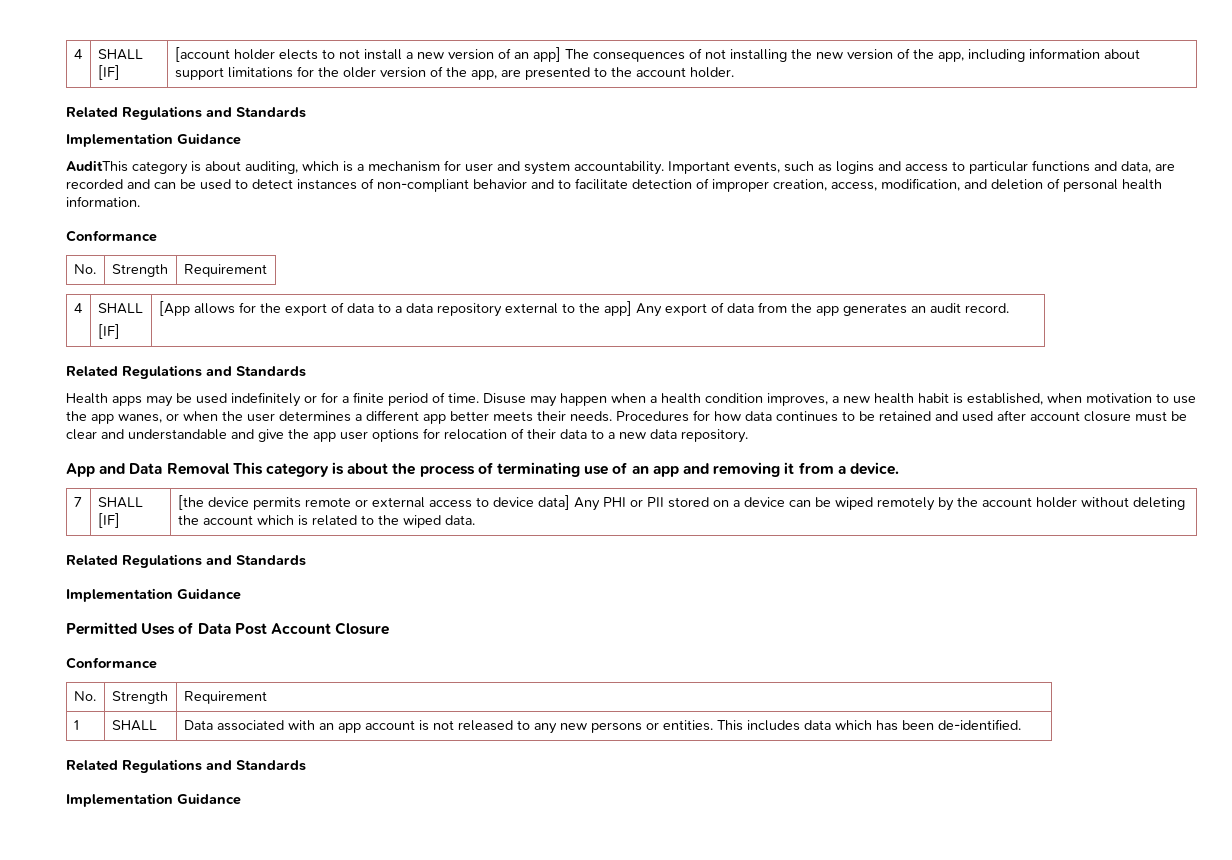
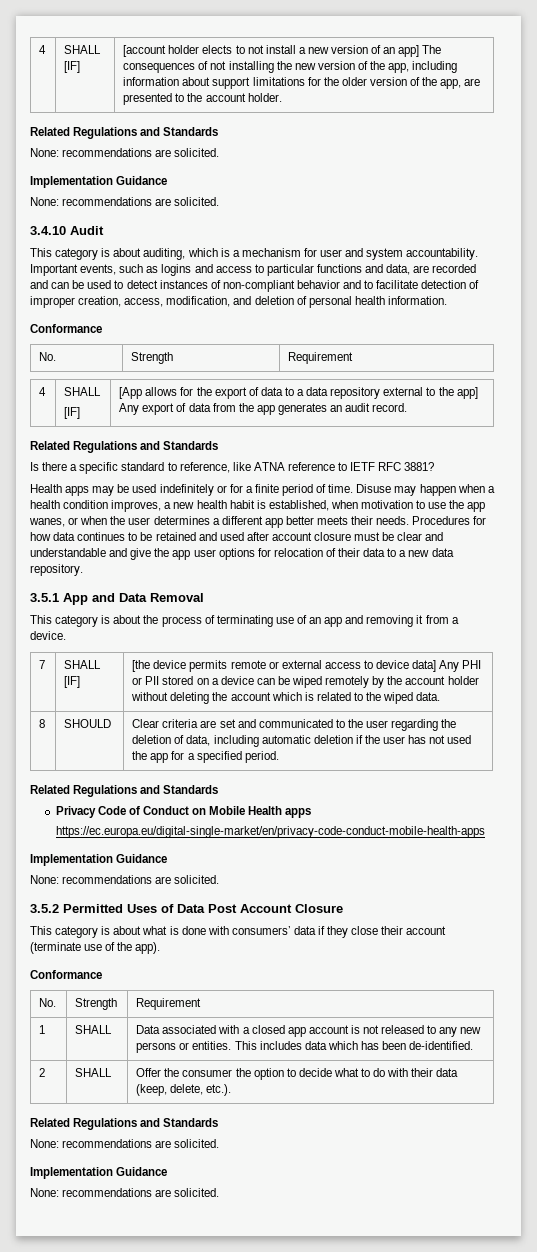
[66,133,241,147] [66,160,128,172] Implementation Guidance // AuditThis -> [30,148,220,157] [30,176,168,188] [30,197,220,206] [30,226,104,235] [30,248,52,257] None: recommendations are solicited. // Implementation Guidance // None: recommendations are solicited. // 3.4.10 Audit // This
(306, 371) none -> [30,462,435,474] // Is there a specific standard to reference, like ATNA reference to IETF RFC 3881?
(748, 436) none -> [30,593,59,602] 3.5.1
(230, 469) none -> (204, 597) //
[66,554,306,568] [66,588,241,602] // Related Regulations and Standards // Implementation Guidance // -> [39,719,46,728] [64,719,112,728] [132,719,457,731] [132,735,472,747] [132,751,279,763] [30,785,219,797] [55,806,312,818] [55,826,485,838] [30,854,168,866] [30,875,220,884] [30,904,59,913] // 8 | SHOULD | Clear criteria are set and communicated to the user regarding the deletion of data, including automatic deletion if the user has not used the app for a specified period. // Related Regulations and Standards // Privacy Code of Conduct on Mobile Health apps // https://ec.europa.eu/digital-single-market/en/privacy-code-conduct-mobile-health-apps // Implementation Guidance // None: recommendations are solicited. // 3.5.2
(390, 628) none -> [30,926,447,938] [30,942,161,954] // This category is about what is done with consumers’ data if they close their account (terminate use of the app).
[318,723,334,730] an -> [242,1025,285,1034] a closed
[66,759,306,773] [66,793,241,807] // Related Regulations and Standards // Implementation Guidance -> [39,1068,46,1077] [75,1068,113,1077] [136,1068,459,1080] [136,1084,232,1096] [30,1118,219,1130] [30,1139,220,1148] [30,1167,168,1179] [30,1188,220,1197] // 2 | SHALL | Offer the consumer the option to decide what to do with their data (keep, delete, etc.). // Related Regulations and Standards // None: recommendations are solicited. // Implementation Guidance // None: recommendations are solicited.

